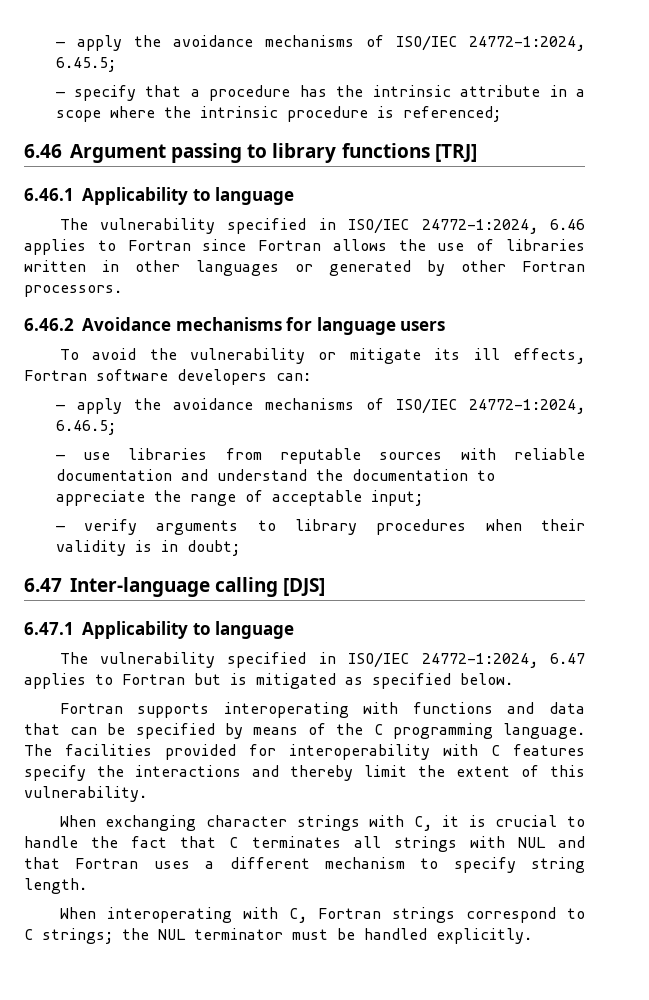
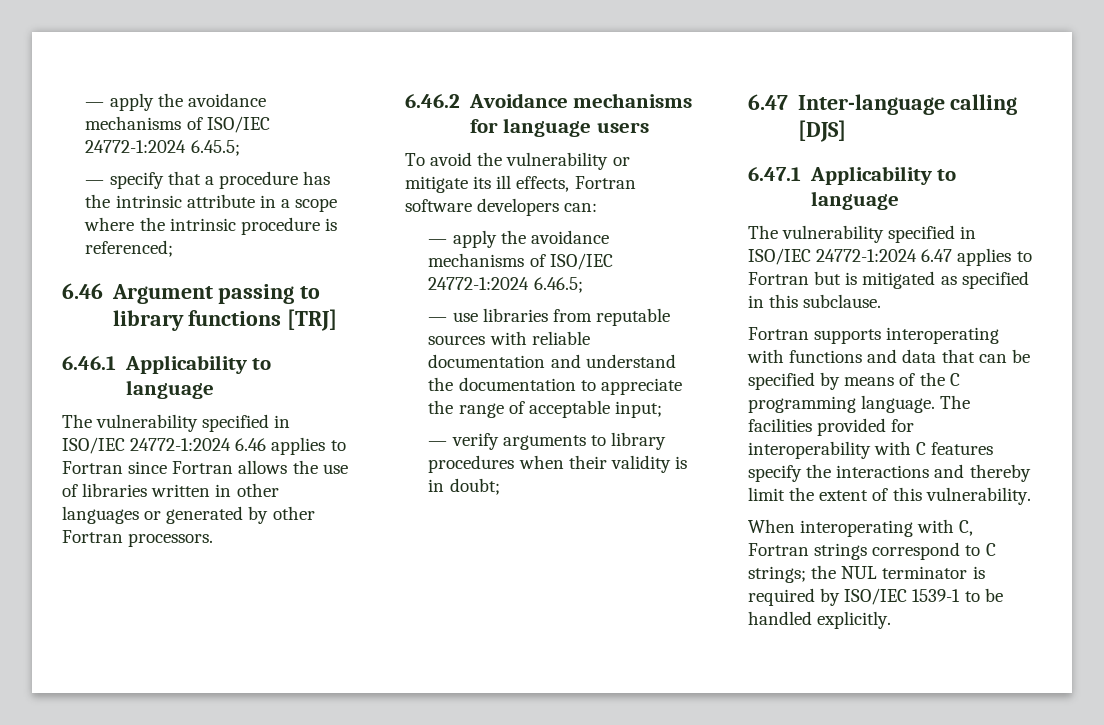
[55,35,585,51] — apply the avoidance mechanisms of ISO/IEC 24772-1:2024, -> [85,93,266,111] [85,116,270,133] [85,140,187,153] — apply the avoidance mechanisms of ISO/IEC 24772-1:2024
[421,219,538,234] 24772-1:2024, -> [130,438,232,451] 24772-1:2024
[468,399,585,414] 24772-1:2024, -> [428,277,530,290] 24772-1:2024
[421,653,538,668] 24772-1:2024, -> [816,249,918,262] 24772-1:2024
[460,673,513,685] below. -> [748,294,882,308] in this subclause.
[59,815,585,831] [24,836,586,852] [24,857,585,873] [24,878,87,894] // When exchanging character strings with C, it is crucial to handle the fact that C terminates all strings with NUL and that Fortran uses a different mechanism to specify string length. -> (1031, 496) none
[292,929,328,940] must -> [972,566,985,579] [748,588,980,606] is required by ISO/IEC 1539-1 to

